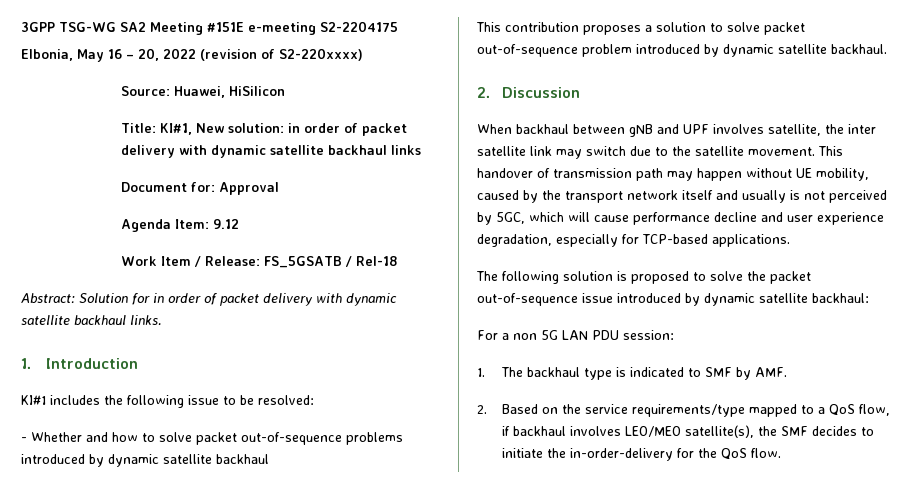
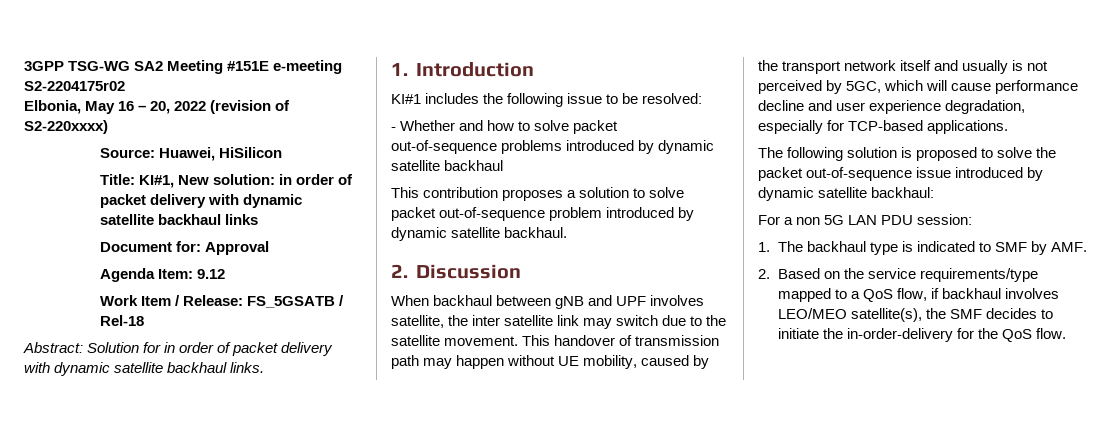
[320,21,398,32] S2-2204175 -> [24,81,125,91] S2-2204175r02

